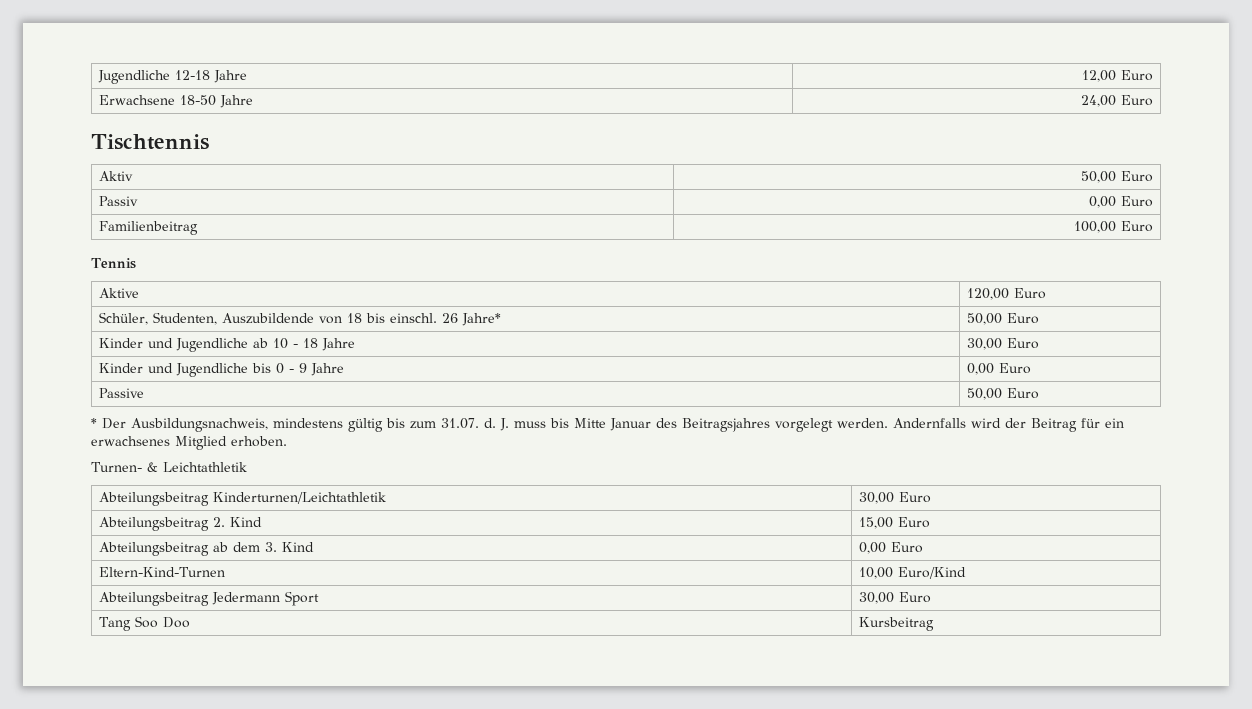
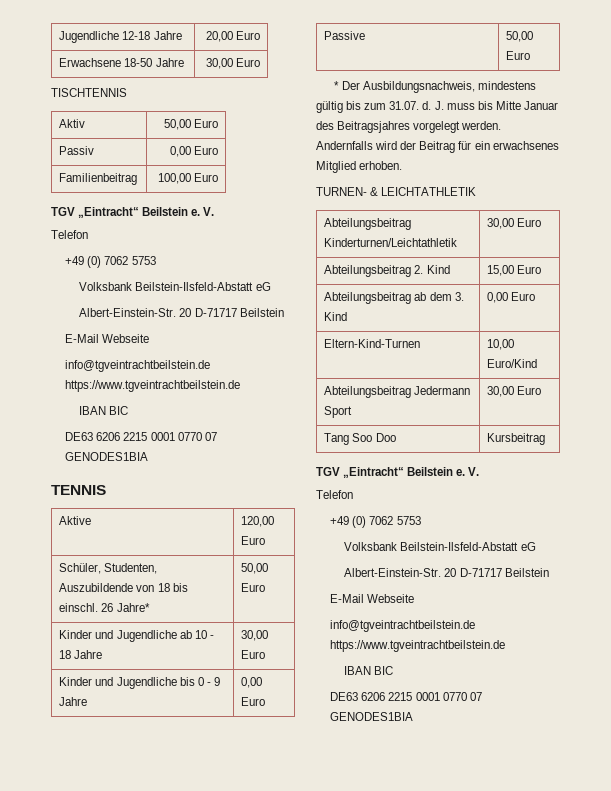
[1081,70,1116,82] 12,00 -> [205,31,233,42] 20,00
[1080,95,1153,107] [91,134,209,150] 24,00 Euro // Tischtennis -> [205,58,260,69] [51,88,127,97] 30,00 Euro // TISCHTENNIS
[91,258,136,269] Tennis -> [51,207,215,218] [51,230,88,239] [65,256,156,268] [79,282,271,291] [79,308,284,317] [65,334,150,343] [65,360,211,372] [65,380,241,392] [79,406,129,415] [65,432,217,441] [65,452,149,461] [51,485,106,495] TGV „Eintracht“ Beilstein e. V. // Telefon // +49 (0) 7062 5753 // Volksbank Beilstein-Ilsfeld-Abstatt eG // Albert-Einstein-Str. 20 D-71717 Beilstein // E-Mail Webseite // info@tgveintrachtbeilstein.de https://www.tgveintrachtbeilstein.de // IBAN BIC // DE63 6206 2215 0001 0770 07 GENODES1BIA // TENNIS
[91,462,247,472] Turnen- & Leichtathletik -> [316,187,477,196] TURNEN- & LEICHTATHLETIK
(935, 624) none -> [316,467,480,478] [316,490,353,499] [330,516,421,528] [344,542,536,551] [344,568,549,577] [330,594,415,603] [330,620,476,632] [330,640,506,652] [344,666,394,675] [330,692,482,701] [330,712,414,721] // TGV „Eintracht“ Beilstein e. V. // Telefon // +49 (0) 7062 5753 // Volksbank Beilstein-Ilsfeld-Abstatt eG // Albert-Einstein-Str. 20 D-71717 Beilstein // E-Mail Webseite // info@tgveintrachtbeilstein.de https://www.tgveintrachtbeilstein.de // IBAN BIC // DE63 6206 2215 0001 0770 07 GENODES1BIA

